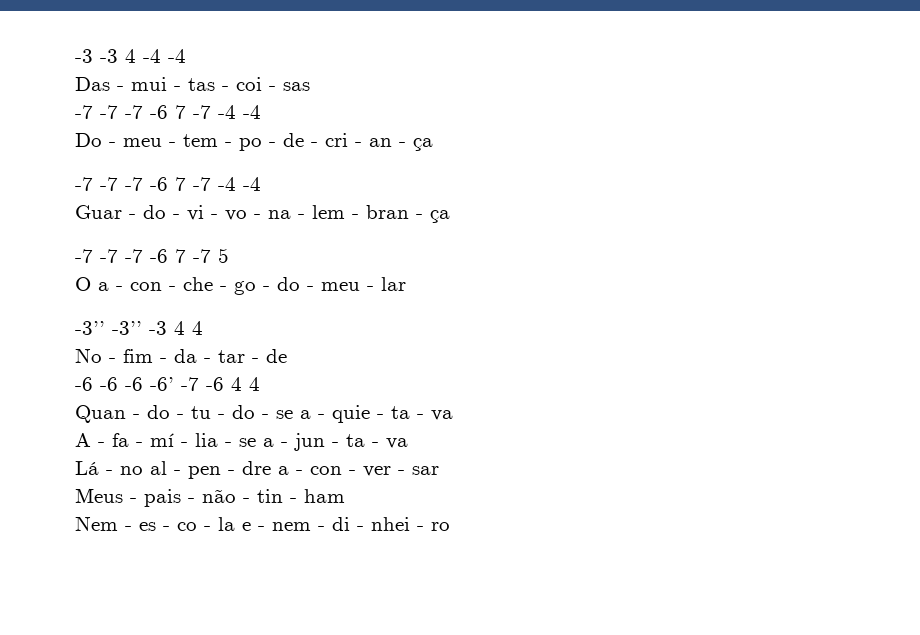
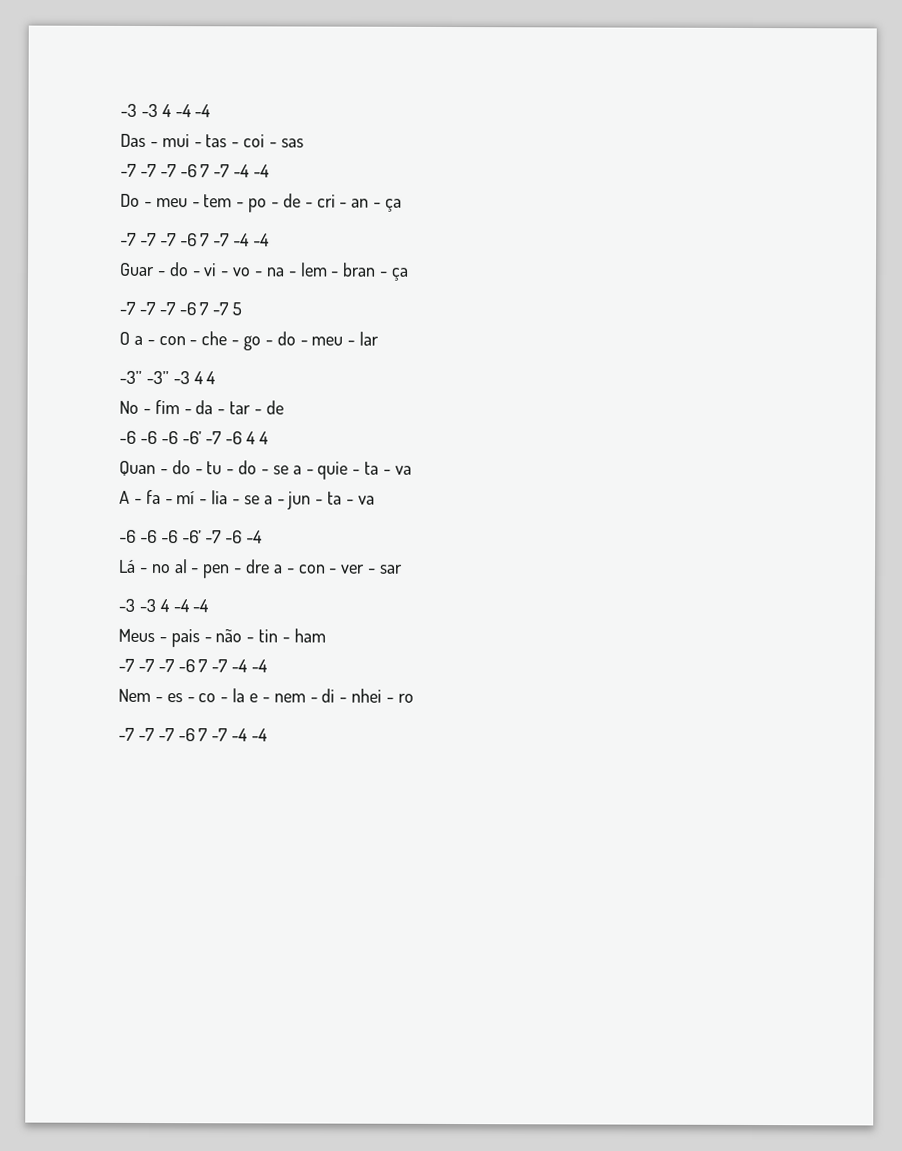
(408, 443) none -> [119,529,264,544] // -6 -6 -6 -6’ -7 -6 -4
(439, 470) none -> [118,598,210,613] // -3 -3 4 -4 -4
(345, 496) none -> [118,658,268,673] // -7 -7 -7 -6 7 -7 -4 -4
(450, 526) none -> [118,727,268,742] // -7 -7 -7 -6 7 -7 -4 -4

